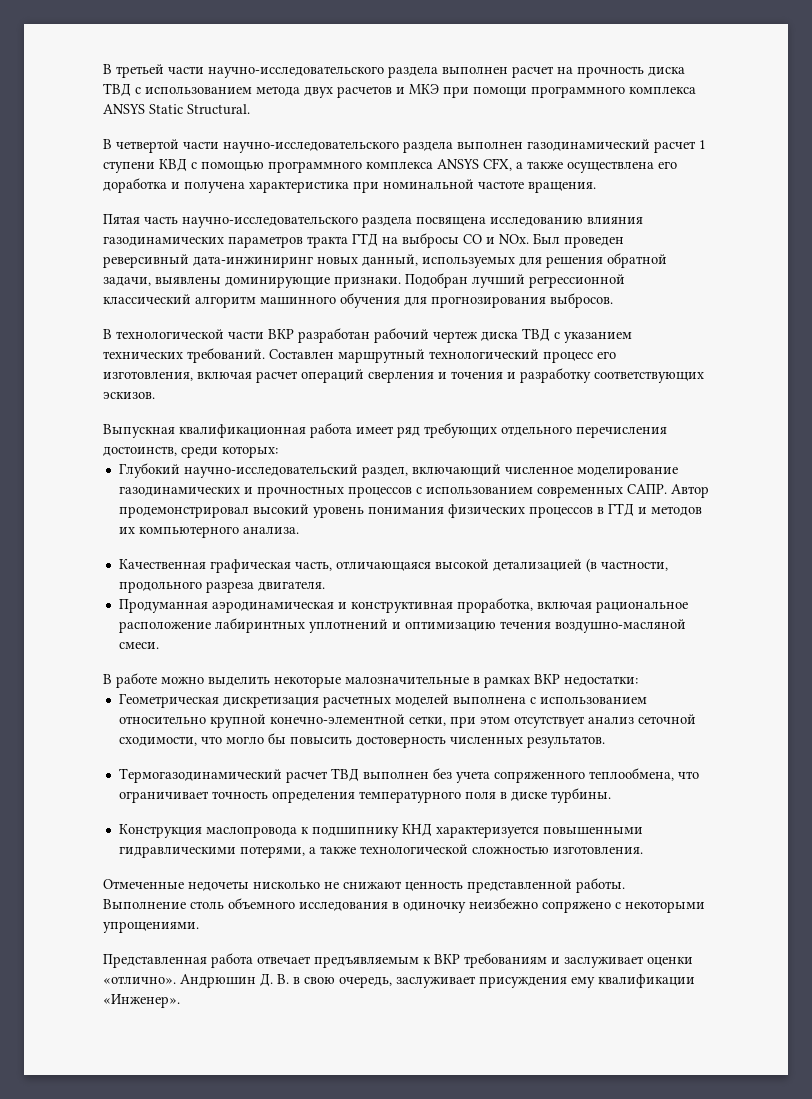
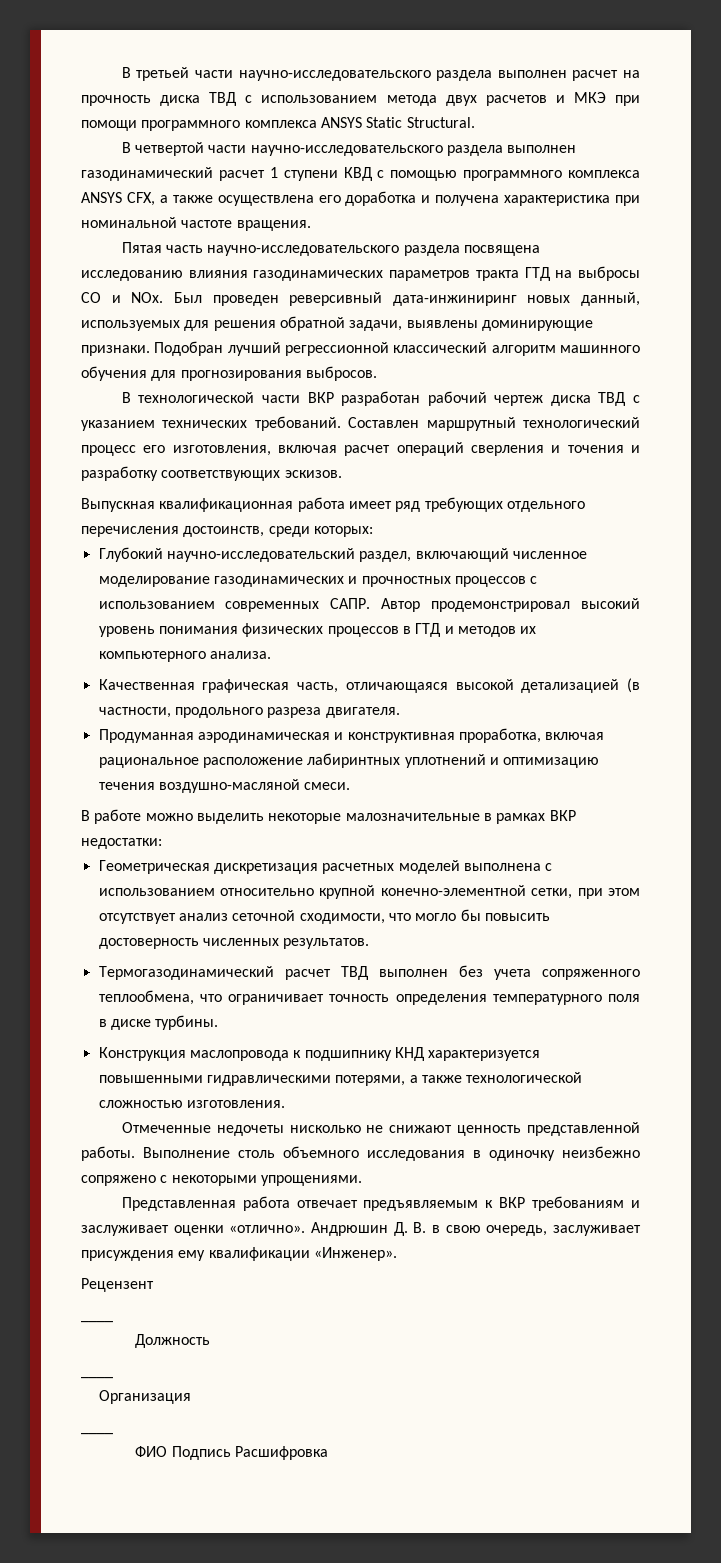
(180, 1001) none -> [81,1278,154,1292] [81,1320,113,1323] [135,1334,211,1348] [81,1376,113,1379] [99,1390,192,1404] [81,1432,113,1435] [135,1446,328,1460] // Рецензент // ____ // Должность // ____ // Организация // ____ // ФИО Подпись Расшифровка

